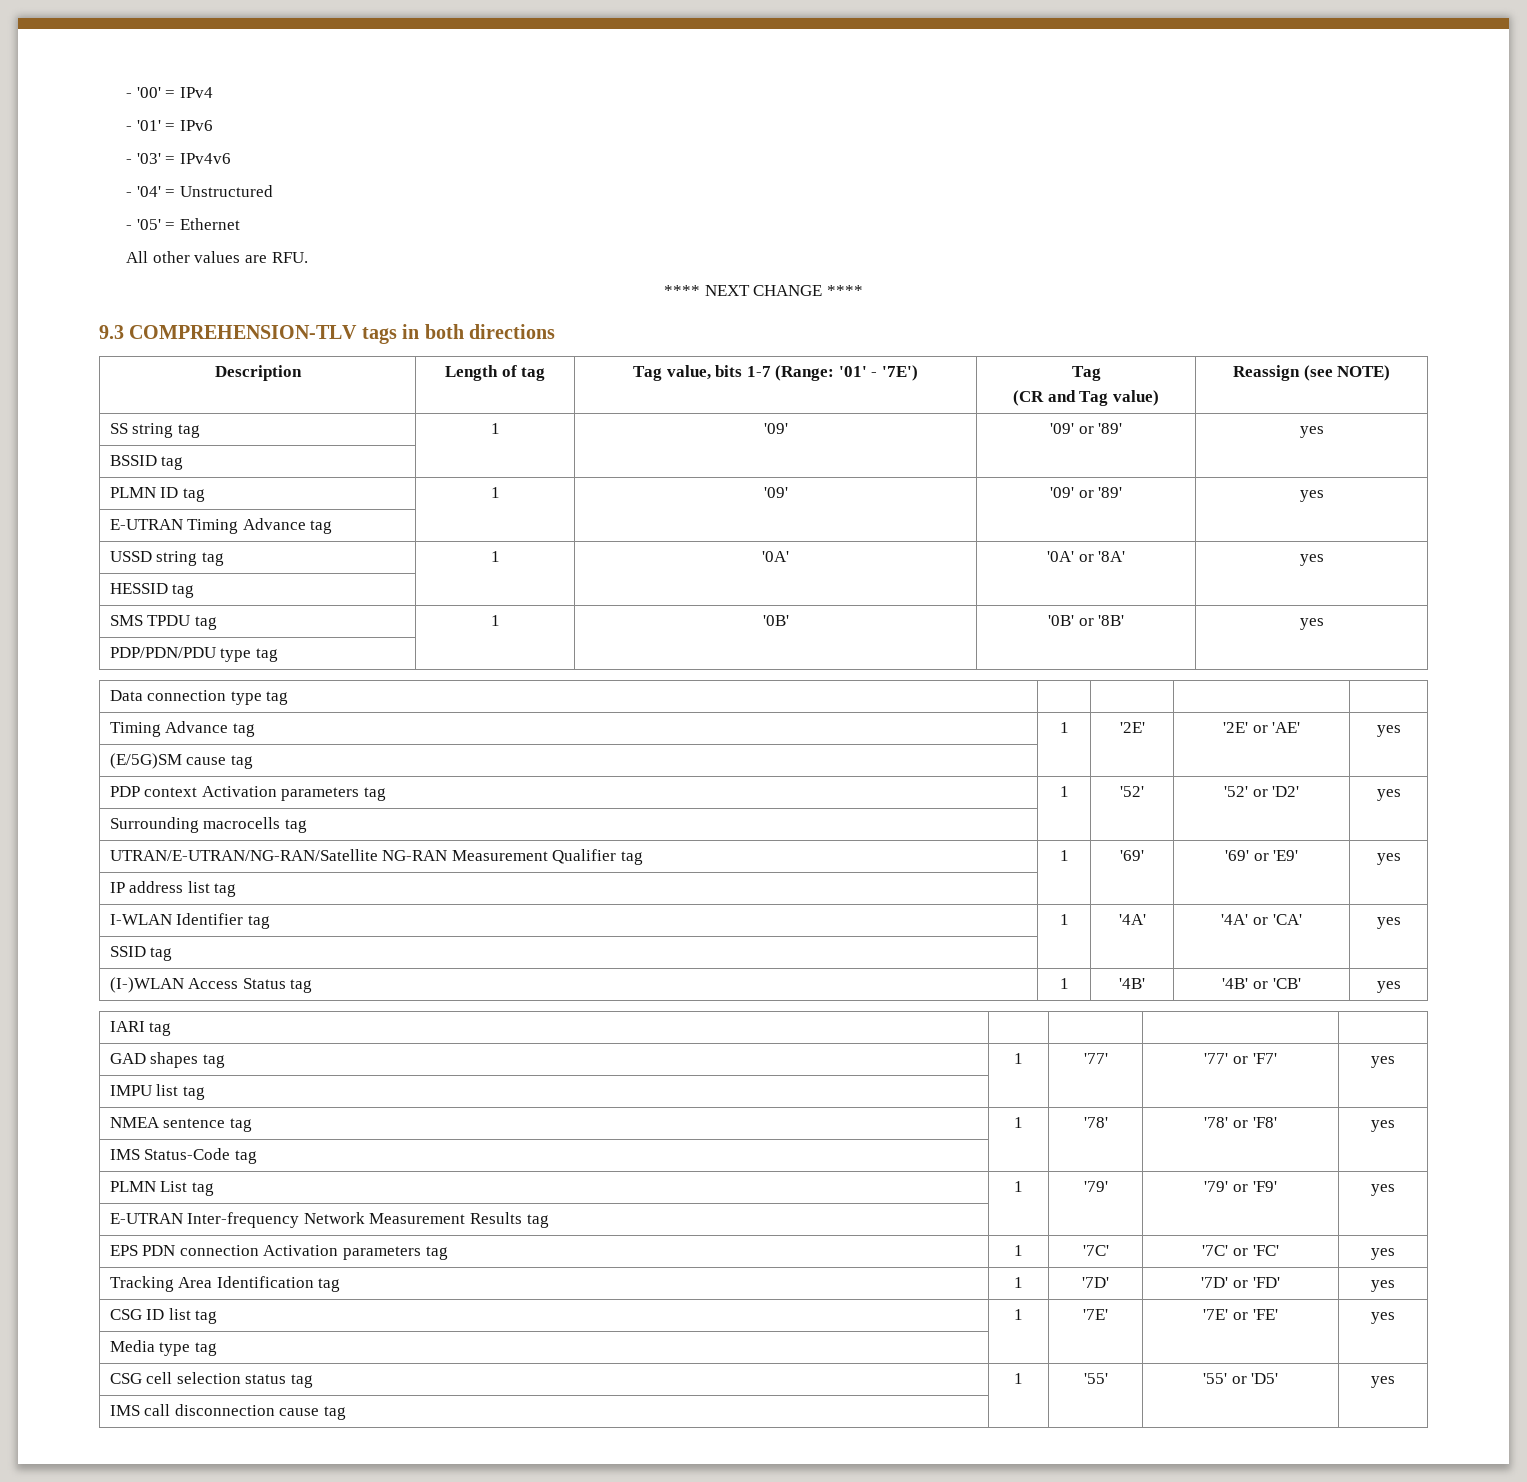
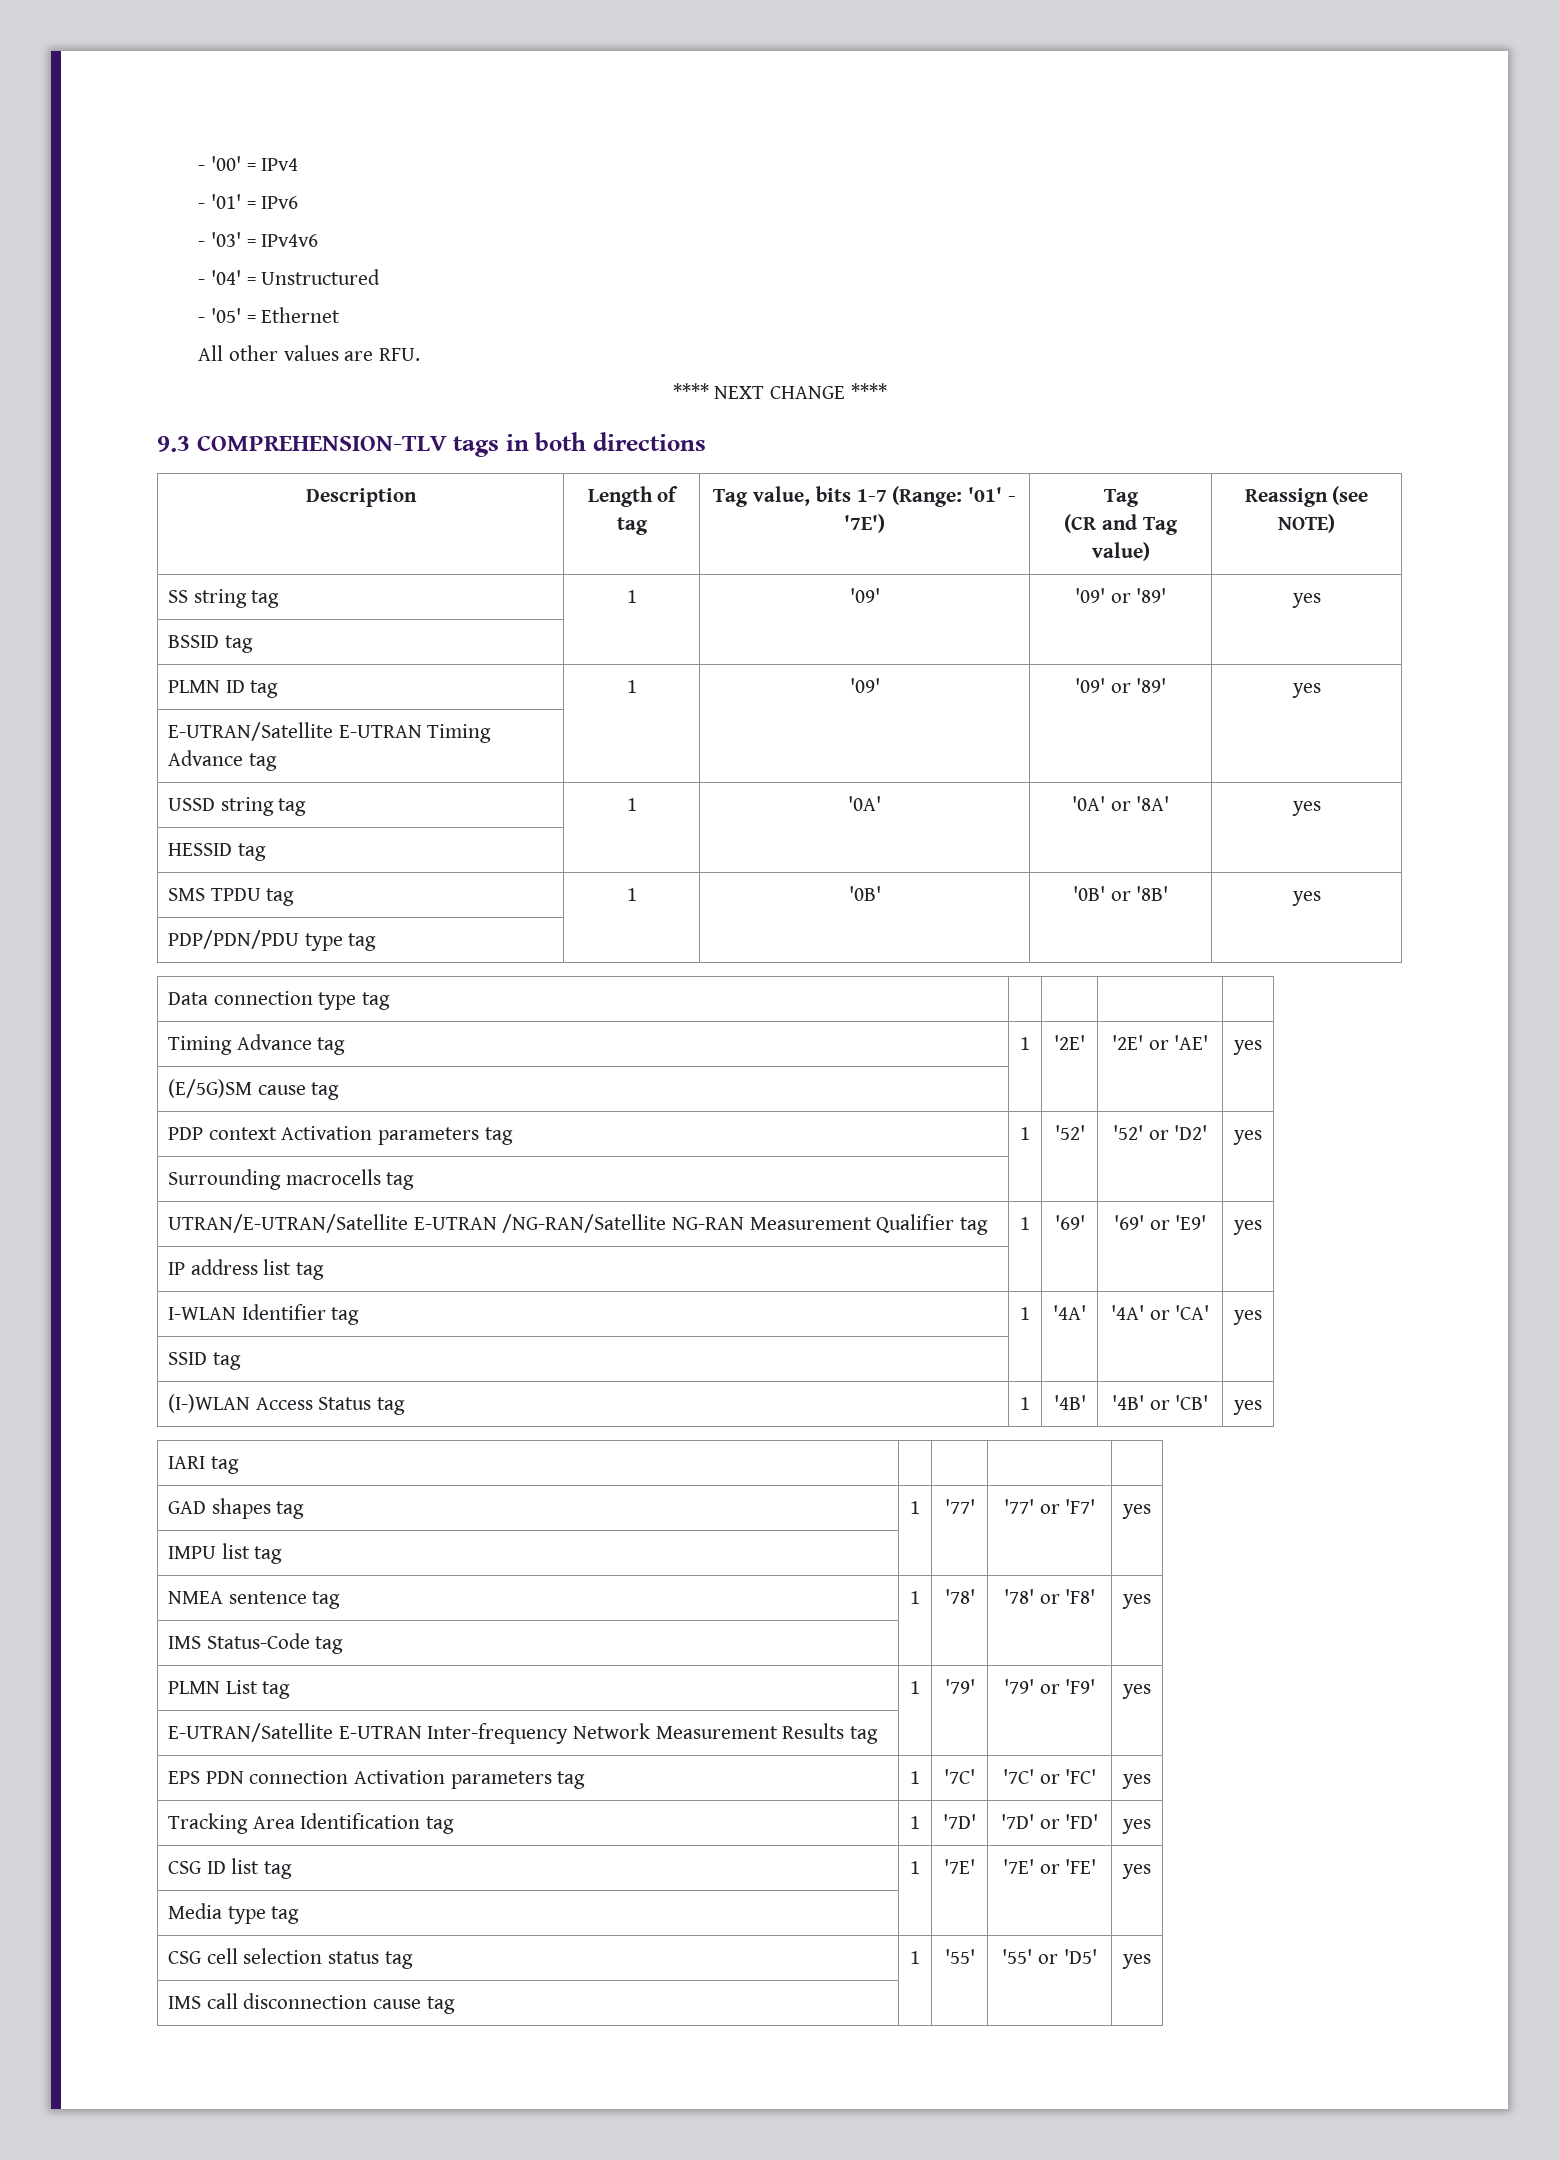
(1324, 496) none -> [167,722,333,741] E-UTRAN/Satellite
[109,849,378,861] UTRAN/E-UTRAN/NG-RAN/Satellite -> [167,1214,667,1233] UTRAN/E-UTRAN/Satellite E-UTRAN /NG-RAN/Satellite
(1395, 1190) none -> [167,1723,333,1742] E-UTRAN/Satellite

